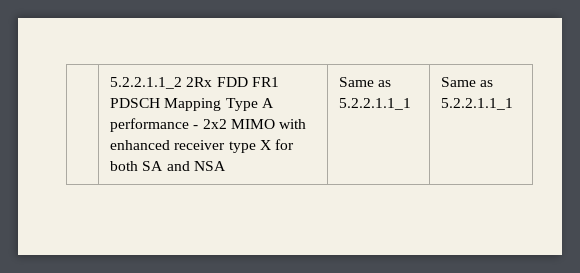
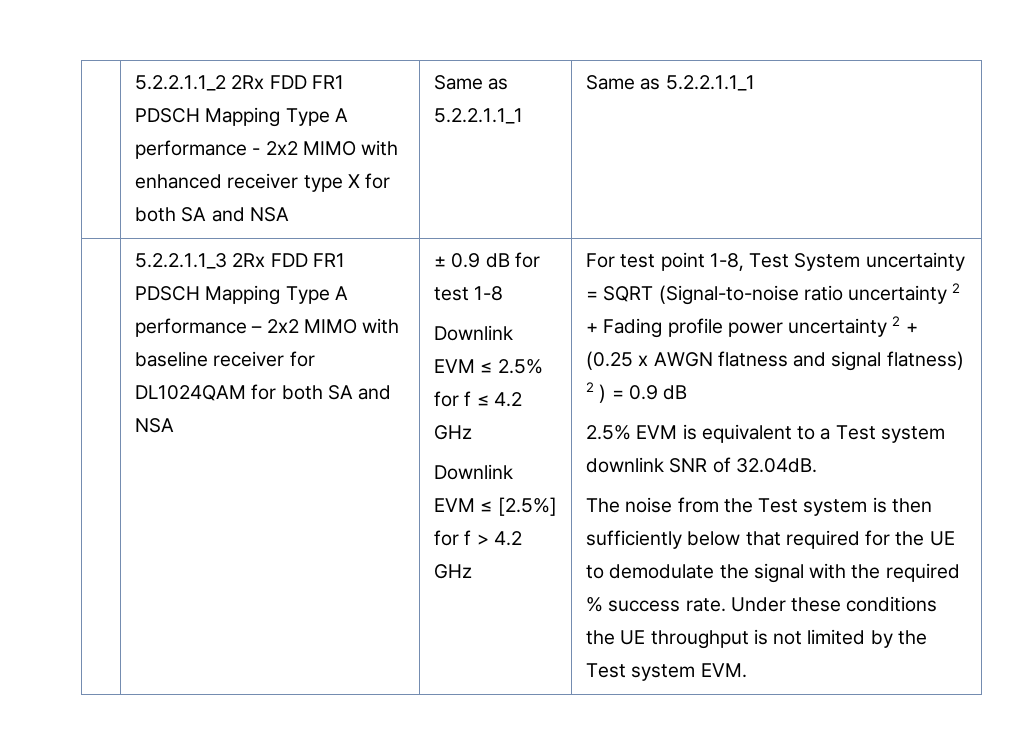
(514, 104) none -> [135,253,345,269] [135,285,348,305] [135,318,400,337] [135,351,315,367] [135,384,392,401] [135,418,175,433] [434,252,540,268] [434,286,504,301] [434,325,514,341] [434,359,543,374] [434,391,522,407] [434,425,473,440] [434,464,514,480] [434,497,557,516] [434,530,522,546] [434,564,473,579] [586,252,965,271] [586,283,961,305] [586,316,918,338] [586,351,964,371] [586,382,688,403] [586,424,945,443] [586,457,817,473] [586,497,932,516] [586,530,955,549] [586,563,960,583] [586,596,938,612] [586,629,927,649] [586,663,747,681] // | 5.2.2.1.1_3 2Rx FDD FR1 PDSCH Mapping Type A performance – 2x2 MIMO with baseline receiver for DL1024QAM for both SA and NSA | ± 0.9 dB for test 1-8 // Downlink EVM ≤ 2.5% for f ≤ 4.2 GHz // Downlink EVM ≤ [2.5%] for f > 4.2 GHz | For test point 1-8, Test System uncertainty = SQRT (Signal-to-noise ratio uncertainty 2 + Fading profile power uncertainty 2 + (0.25 x AWGN flatness and signal flatness) 2 ) = 0.9 dB // 2.5% EVM is equivalent to a Test system downlink SNR of 32.04dB. // The noise from the Test system is then sufficiently below that required for the UE to demodulate the signal with the required % success rate. Under these conditions the UE throughput is not limited by the Test system EVM.

